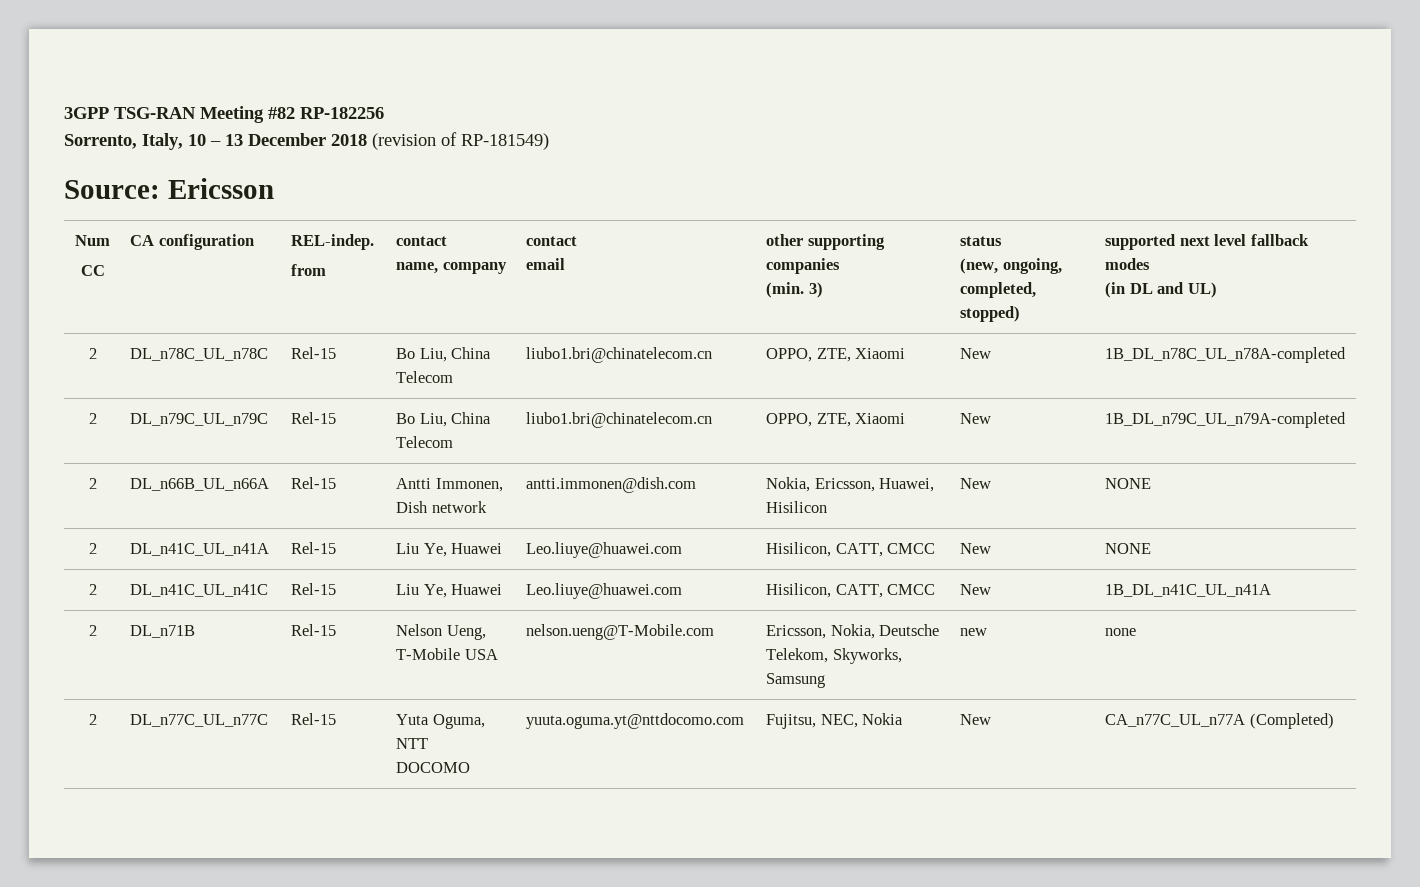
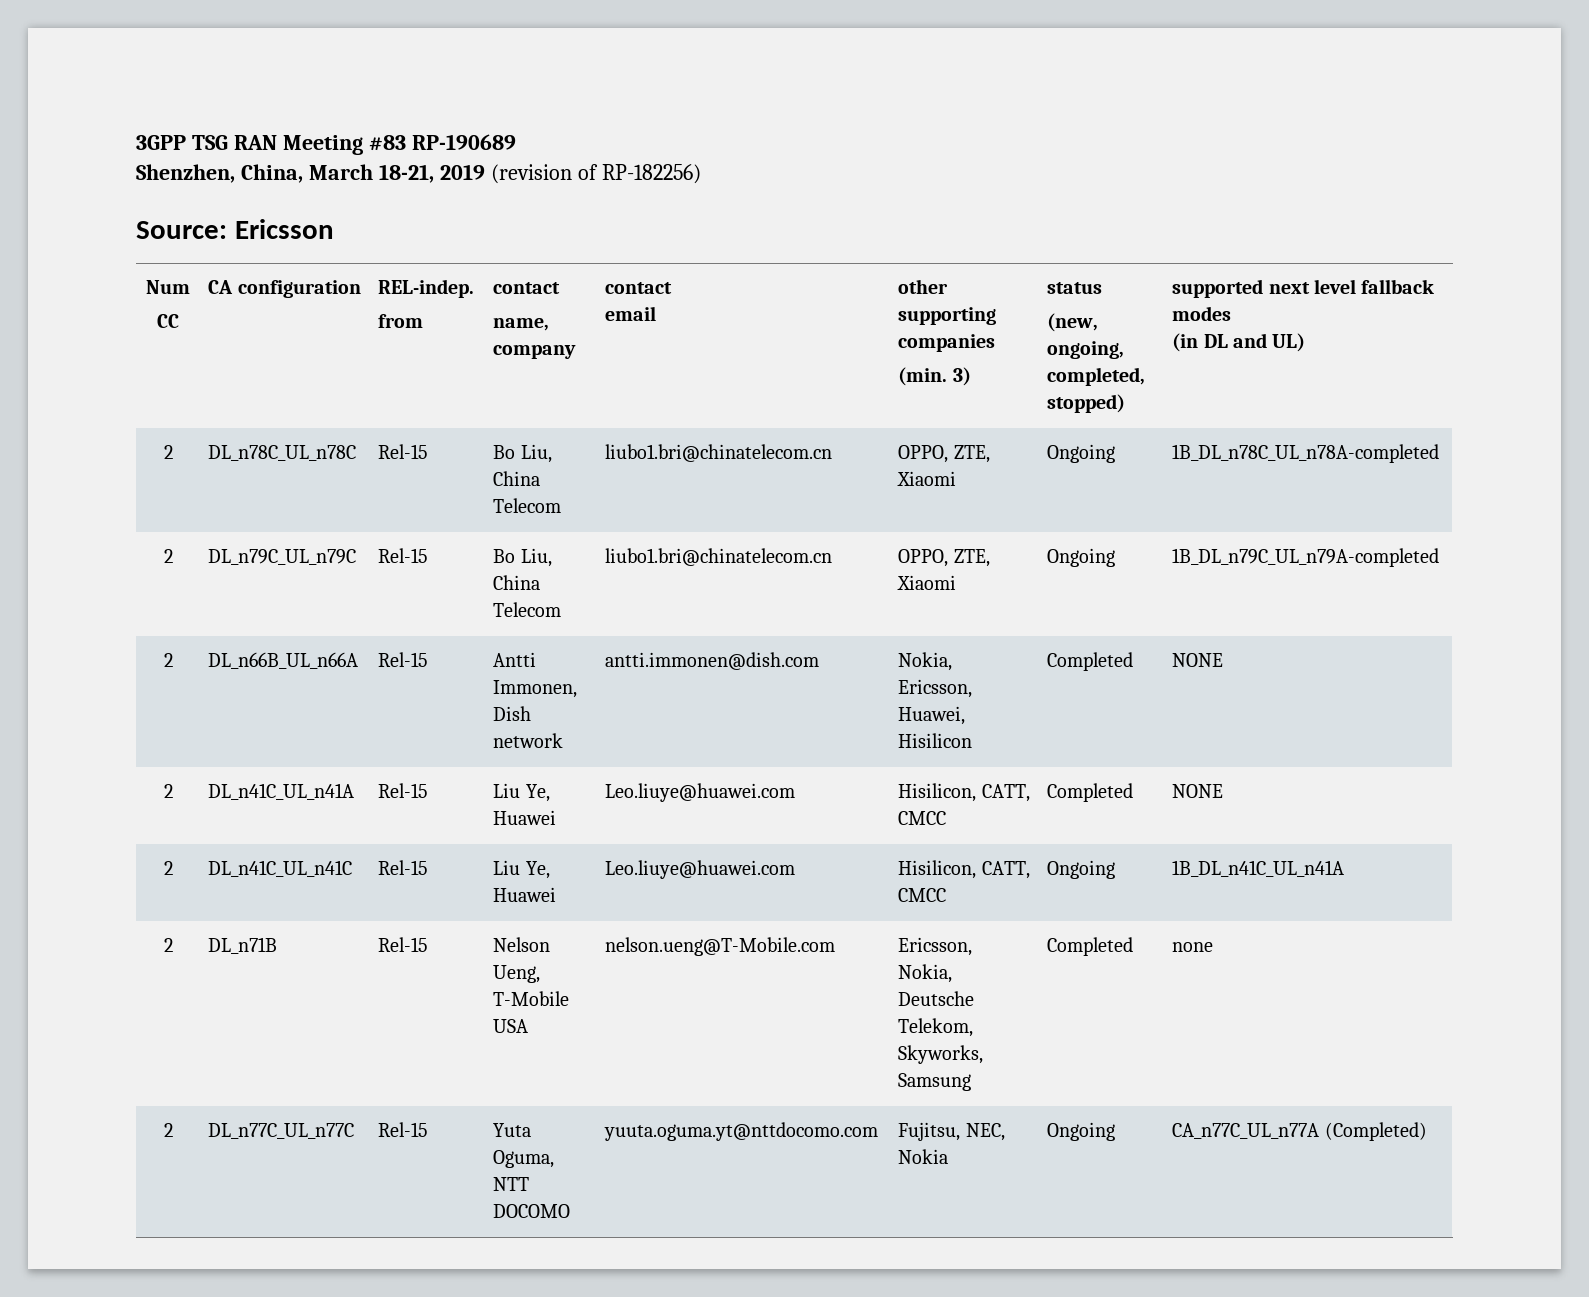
[114,106,384,123] [64,133,367,150] TSG-RAN Meeting #82 RP-182256 // Sorrento, Italy, 10 – 13 December 2018 -> [191,134,516,155] [136,164,485,183] TSG RAN Meeting #83 RP-190689 // Shenzhen, China, March 18-21, 2019
[461,133,549,150] RP-181549) -> [601,164,701,184] RP-182256)
[960,348,992,359] New -> [1047,444,1116,463] Ongoing
[960,413,992,424] New -> [1047,548,1116,567] Ongoing
[960,478,992,489] New -> [1047,652,1134,671] Completed
[960,543,992,554] New -> [1047,783,1134,802] Completed
[960,584,992,595] New -> [1047,860,1116,879] Ongoing
[960,628,988,636] new -> [1047,937,1134,956] Completed
[960,714,992,725] New -> [1047,1122,1116,1141] Ongoing

